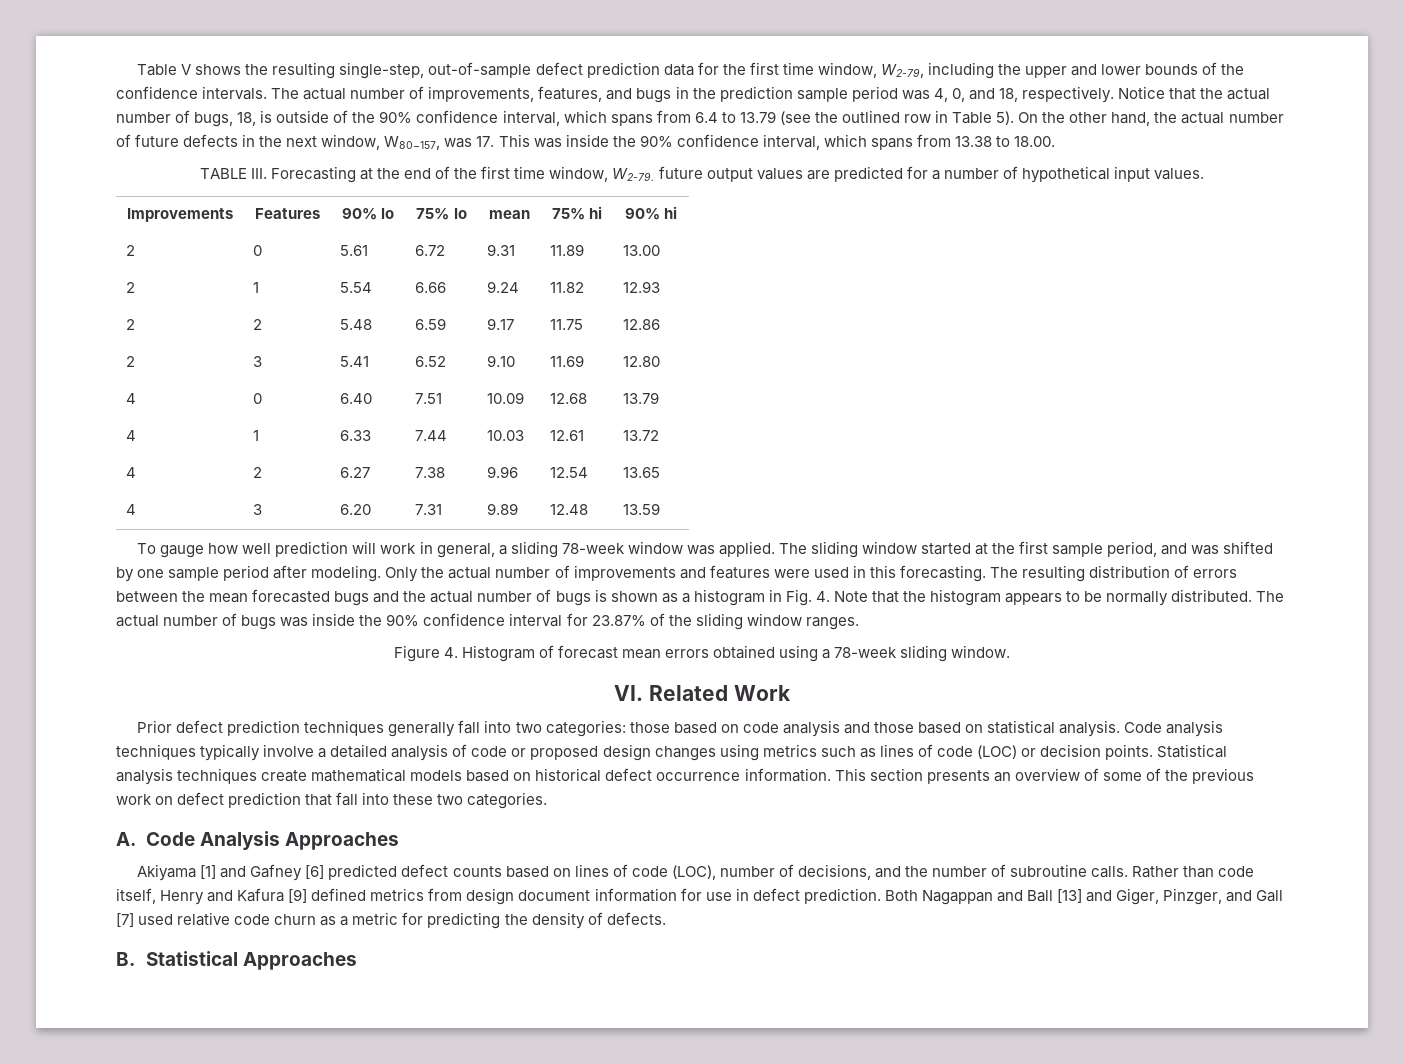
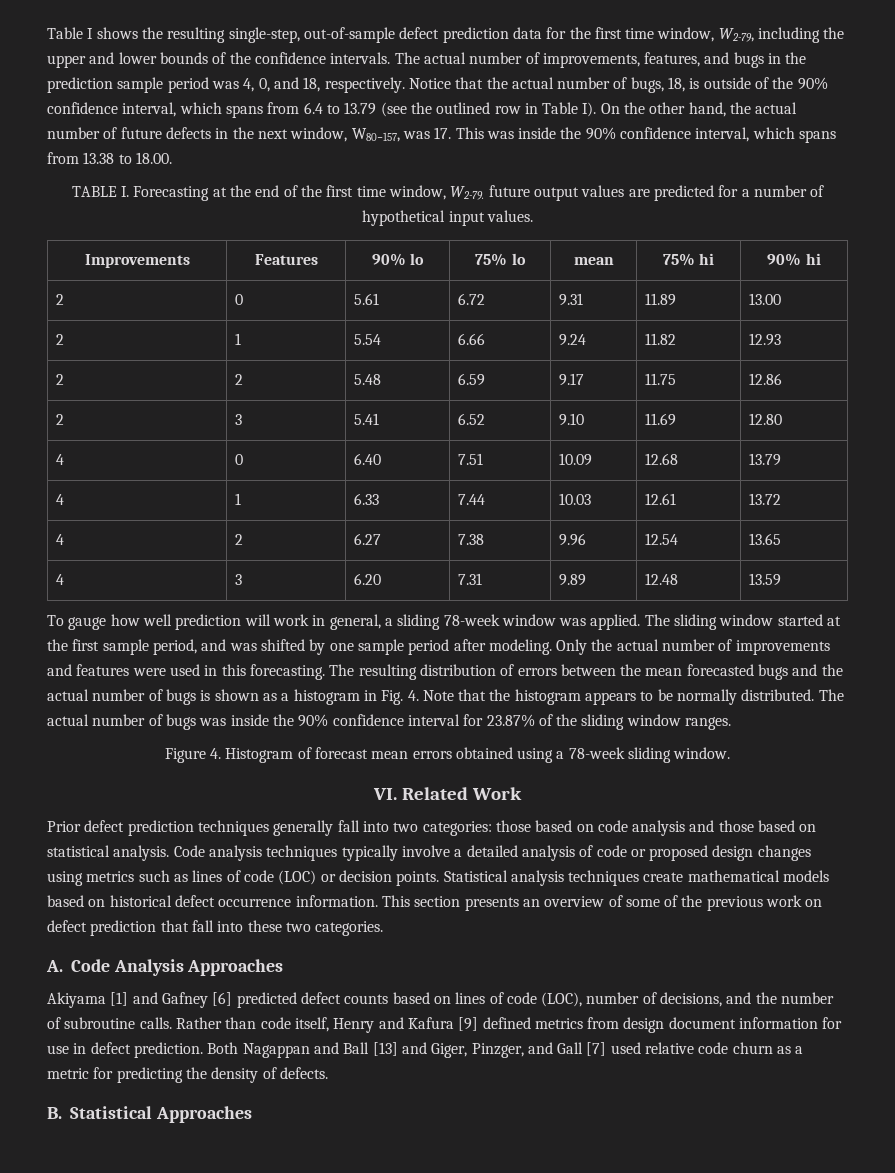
[137,64,192,76] Table V -> [47,27,94,39] Table I
[996,111,1015,125] 5). -> [582,102,597,117] I).
[250,168,267,179] III. -> [121,186,130,197] I.

